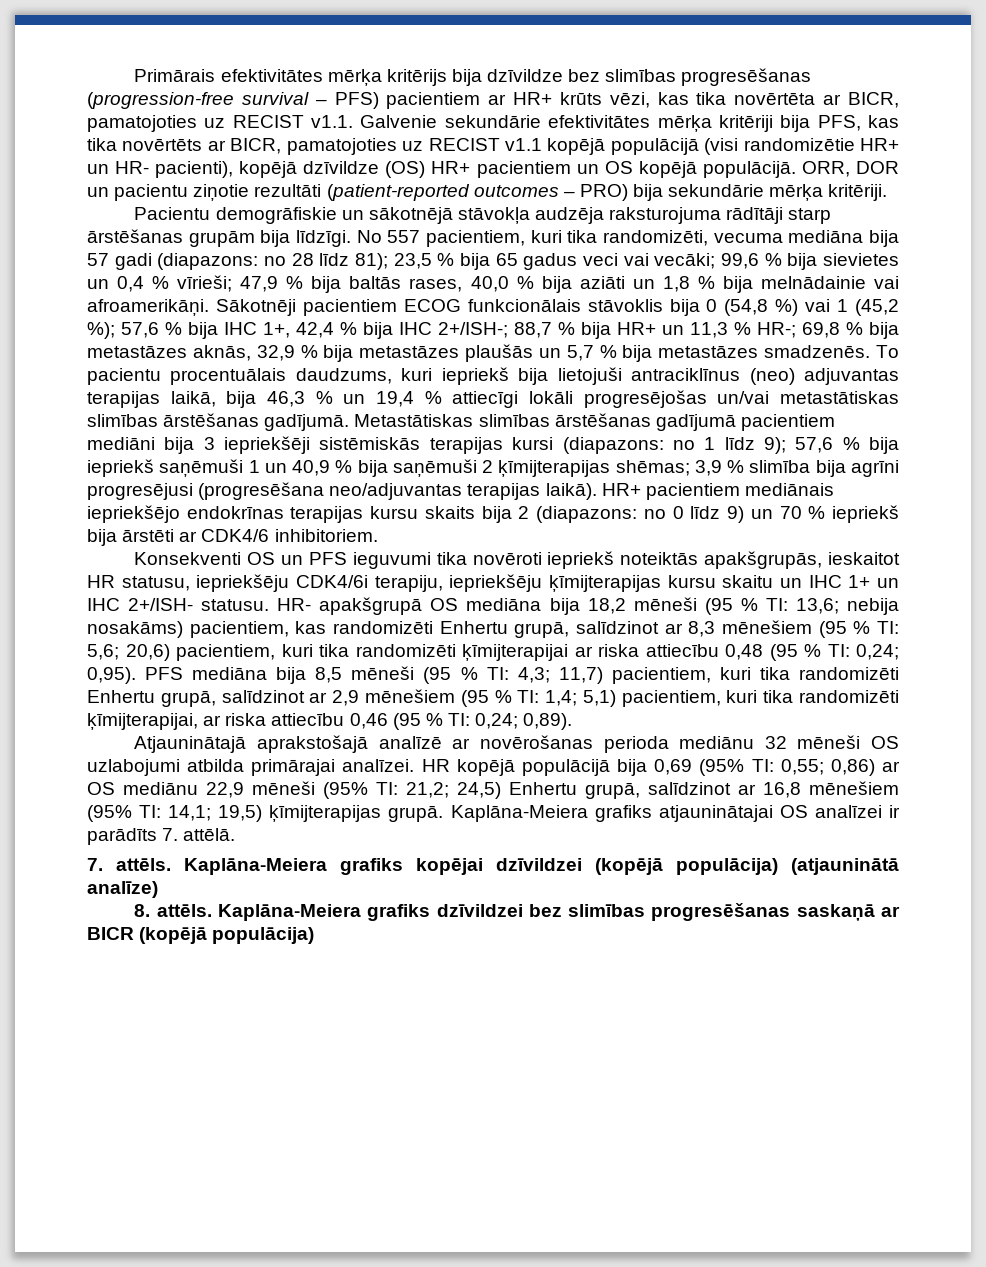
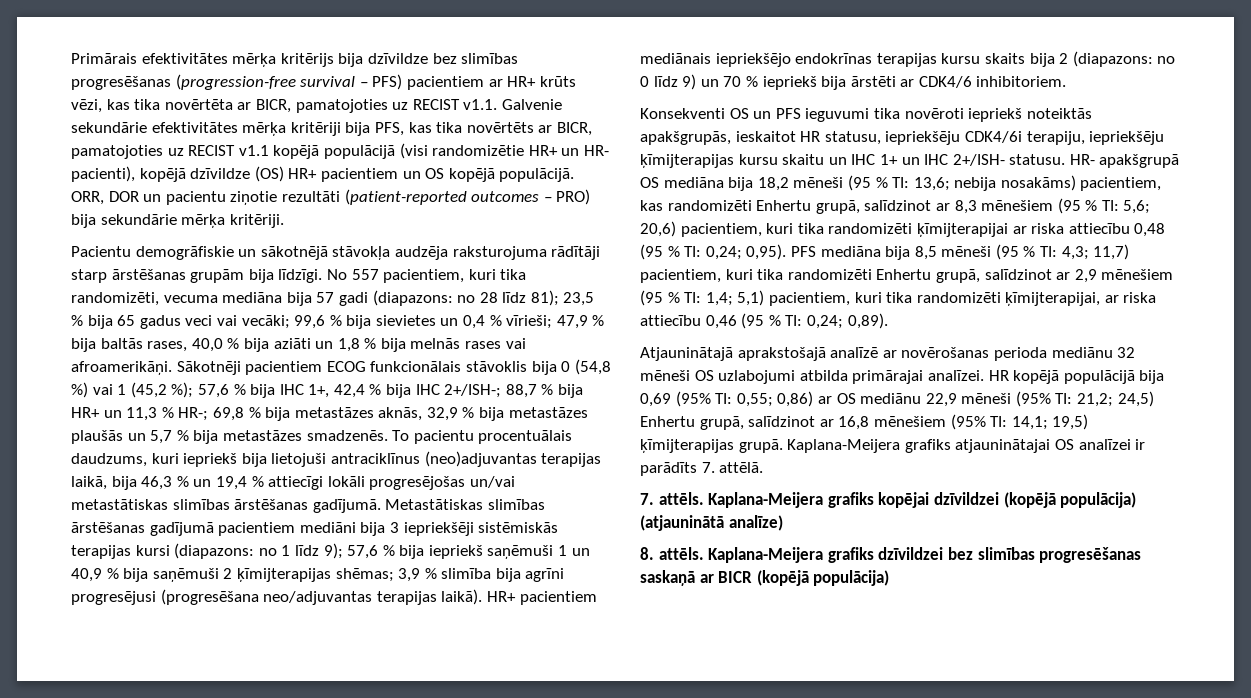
[760,276,866,289] melnādainie -> [410,338,502,349] melnās rases
[749,368,900,385] (neo) adjuvantas -> [424,451,537,467] (neo)adjuvantas
[450,805,588,822] Kaplāna-Meiera -> [787,439,901,453] Kaplana-Meijera
[184,858,327,875] Kaplāna-Meiera -> [708,492,824,508] Kaplana-Meijera
[217,904,361,921] Kaplāna-Meiera -> [708,547,824,563] Kaplana-Meijera

